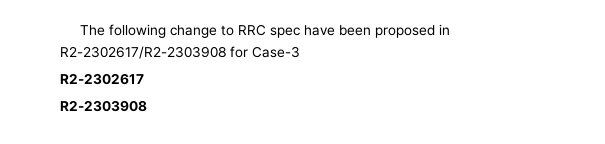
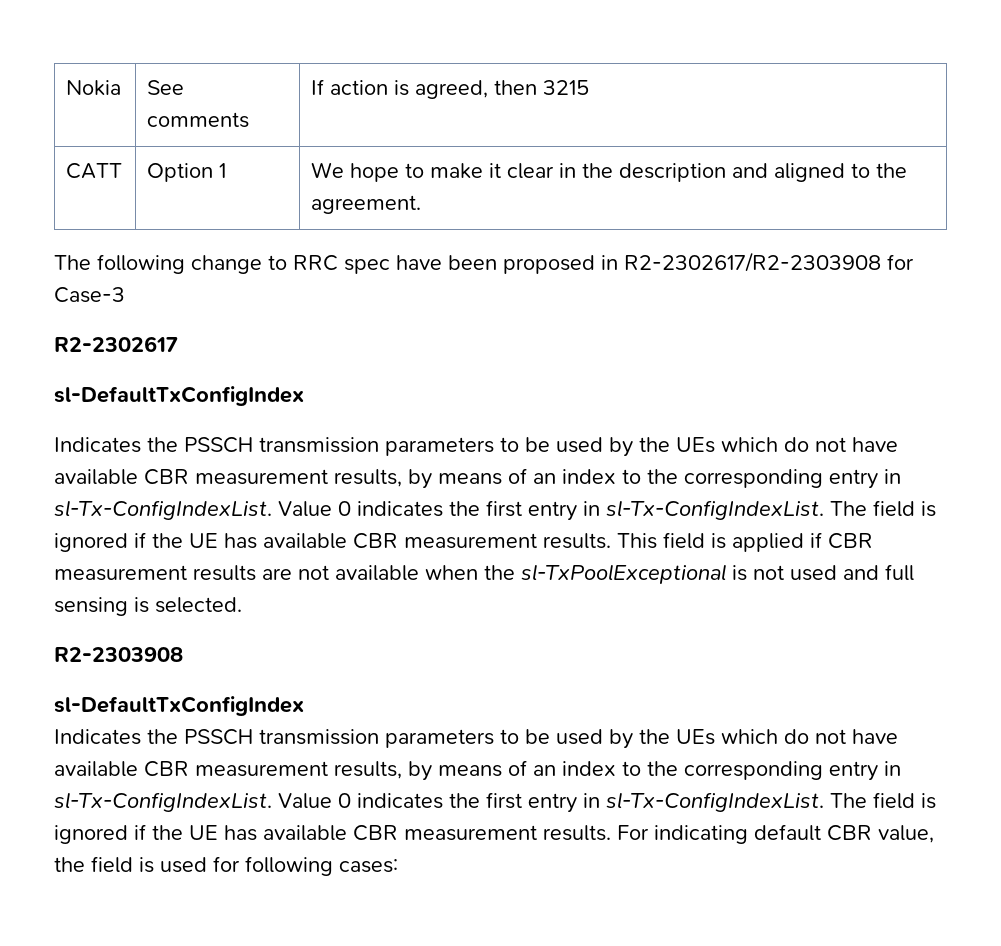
(80, 30) none -> [66,80,122,96] [147,80,185,95] [147,112,250,128] [311,79,590,99] [66,163,123,179] [147,163,227,182] [311,162,908,182] [311,195,422,214] Nokia | See comments | If action is agreed, then 3215 // CATT | Option 1 | We hope to make it clear in the description and aligned to the agreement. //
[60,100,147,112] R2-2303908 -> [54,386,304,406] [54,437,898,457] [54,468,901,489] [54,500,936,521] [54,532,873,552] [54,564,914,584] [54,597,242,616] [54,647,183,662] [54,696,304,716] [54,729,898,749] [54,760,901,781] [54,792,936,813] [54,824,934,844] [54,856,398,876] sl-DefaultTxConfigIndex // Indicates the PSSCH transmission parameters to be used by the UEs which do not have available CBR measurement results, by means of an index to the corresponding entry in sl-Tx-ConfigIndexList. Value 0 indicates the first entry in sl-Tx-ConfigIndexList. The field is ignored if the UE has available CBR measurement results. This field is applied if CBR measurement results are not available when the sl-TxPoolExceptional is not used and full sensing is selected. // R2-2303908 // sl-DefaultTxConfigIndex // Indicates the PSSCH transmission parameters to be used by the UEs which do not have available CBR measurement results, by means of an index to the corresponding entry in sl-Tx-ConfigIndexList. Value 0 indicates the first entry in sl-Tx-ConfigIndexList. The field is ignored if the UE has available CBR measurement results. For indicating default CBR value, the field is used for following cases:

